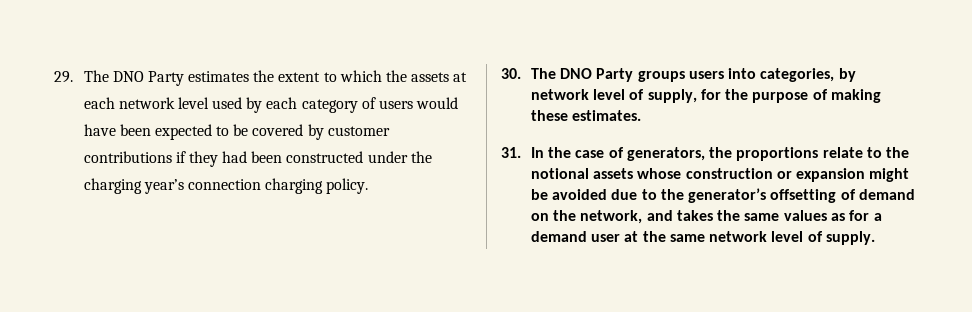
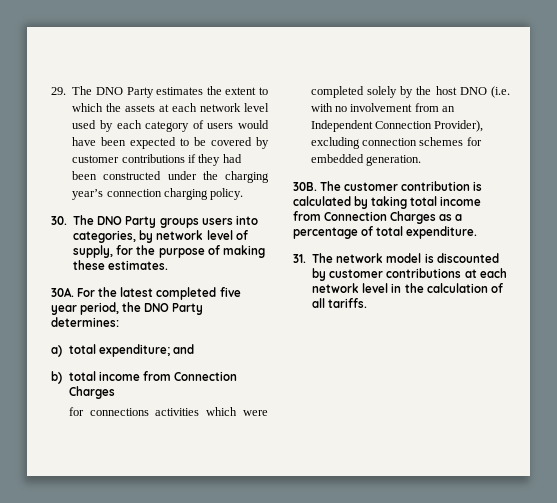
[501,147,910,161] [530,168,910,182] [530,188,916,203] [530,210,882,224] [530,231,876,245] 31. In the case of generators, the proportions relate to the notional assets whose construction or expansion might be avoided due to the generator’s offsetting of demand on the network, and takes the same values as for a demand user at the same network level of supply. -> [51,287,241,300] [51,302,204,315] [51,317,119,327] [51,344,194,357] [51,371,237,384] [68,386,115,399] [68,407,268,416] [310,86,510,98] [310,103,456,112] [310,120,484,132] [310,137,482,149] [310,154,422,166] [293,181,483,191] [293,196,482,209] [293,211,463,224] [293,226,478,239] [293,253,499,263] [312,268,507,281] [312,283,503,293] [312,298,368,308] 30A. For the latest completed five year period, the DNO Party determines: // a) total expenditure; and // b) total income from Connection Charges // for connections activities which were completed solely by the host DNO (i.e. with no involvement from an Independent Connection Provider), excluding connection schemes for embedded generation. // 30B. The customer contribution is calculated by taking total income from Connection Charges as a percentage of total expenditure. // 31. The network model is discounted by customer contributions at each network level in the calculation of all tariffs.

